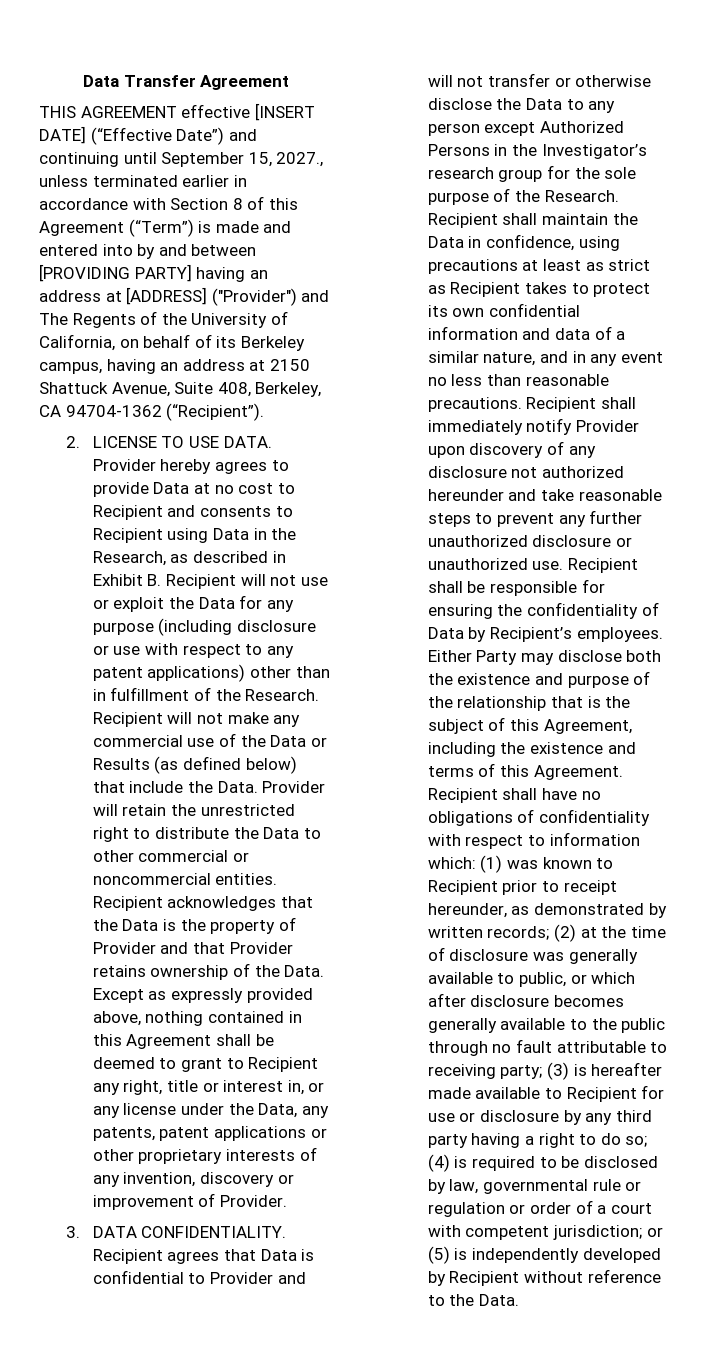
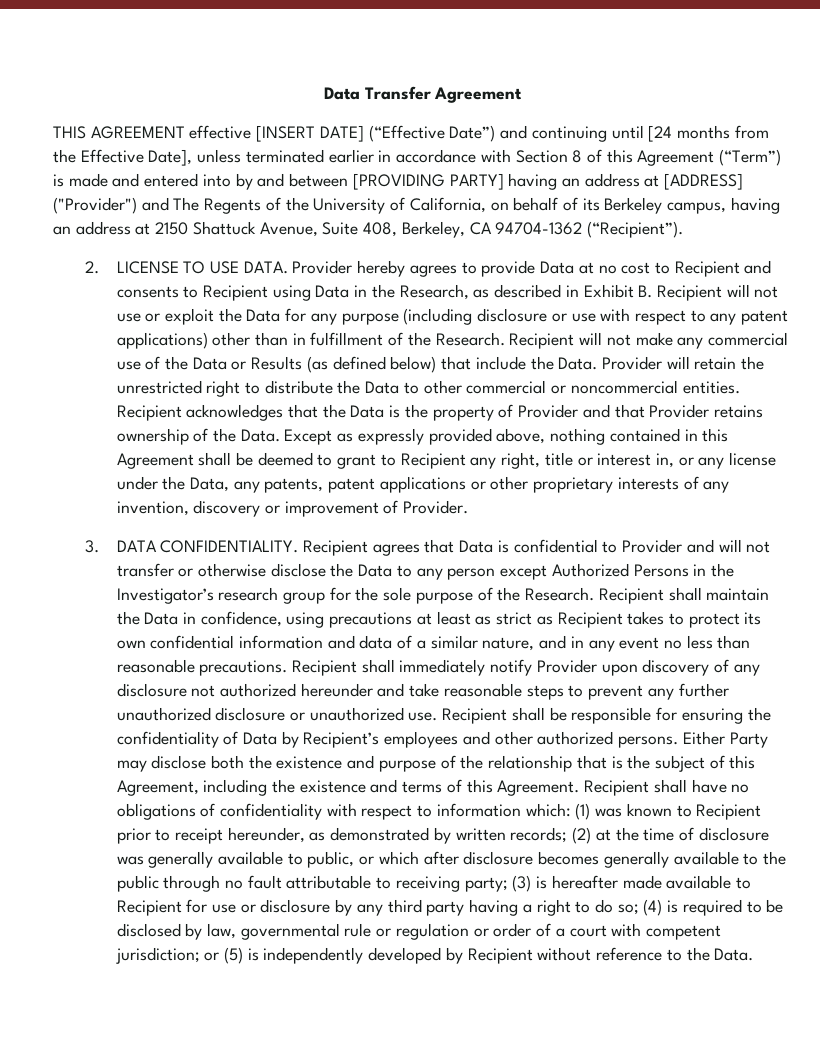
[161,152,324,167] September 15, 2027., -> [648,125,769,142] [53,149,193,166] [24 months from the Effective Date],
[576,627,663,642] employees. -> [384,731,679,748] employees and other authorized persons.

